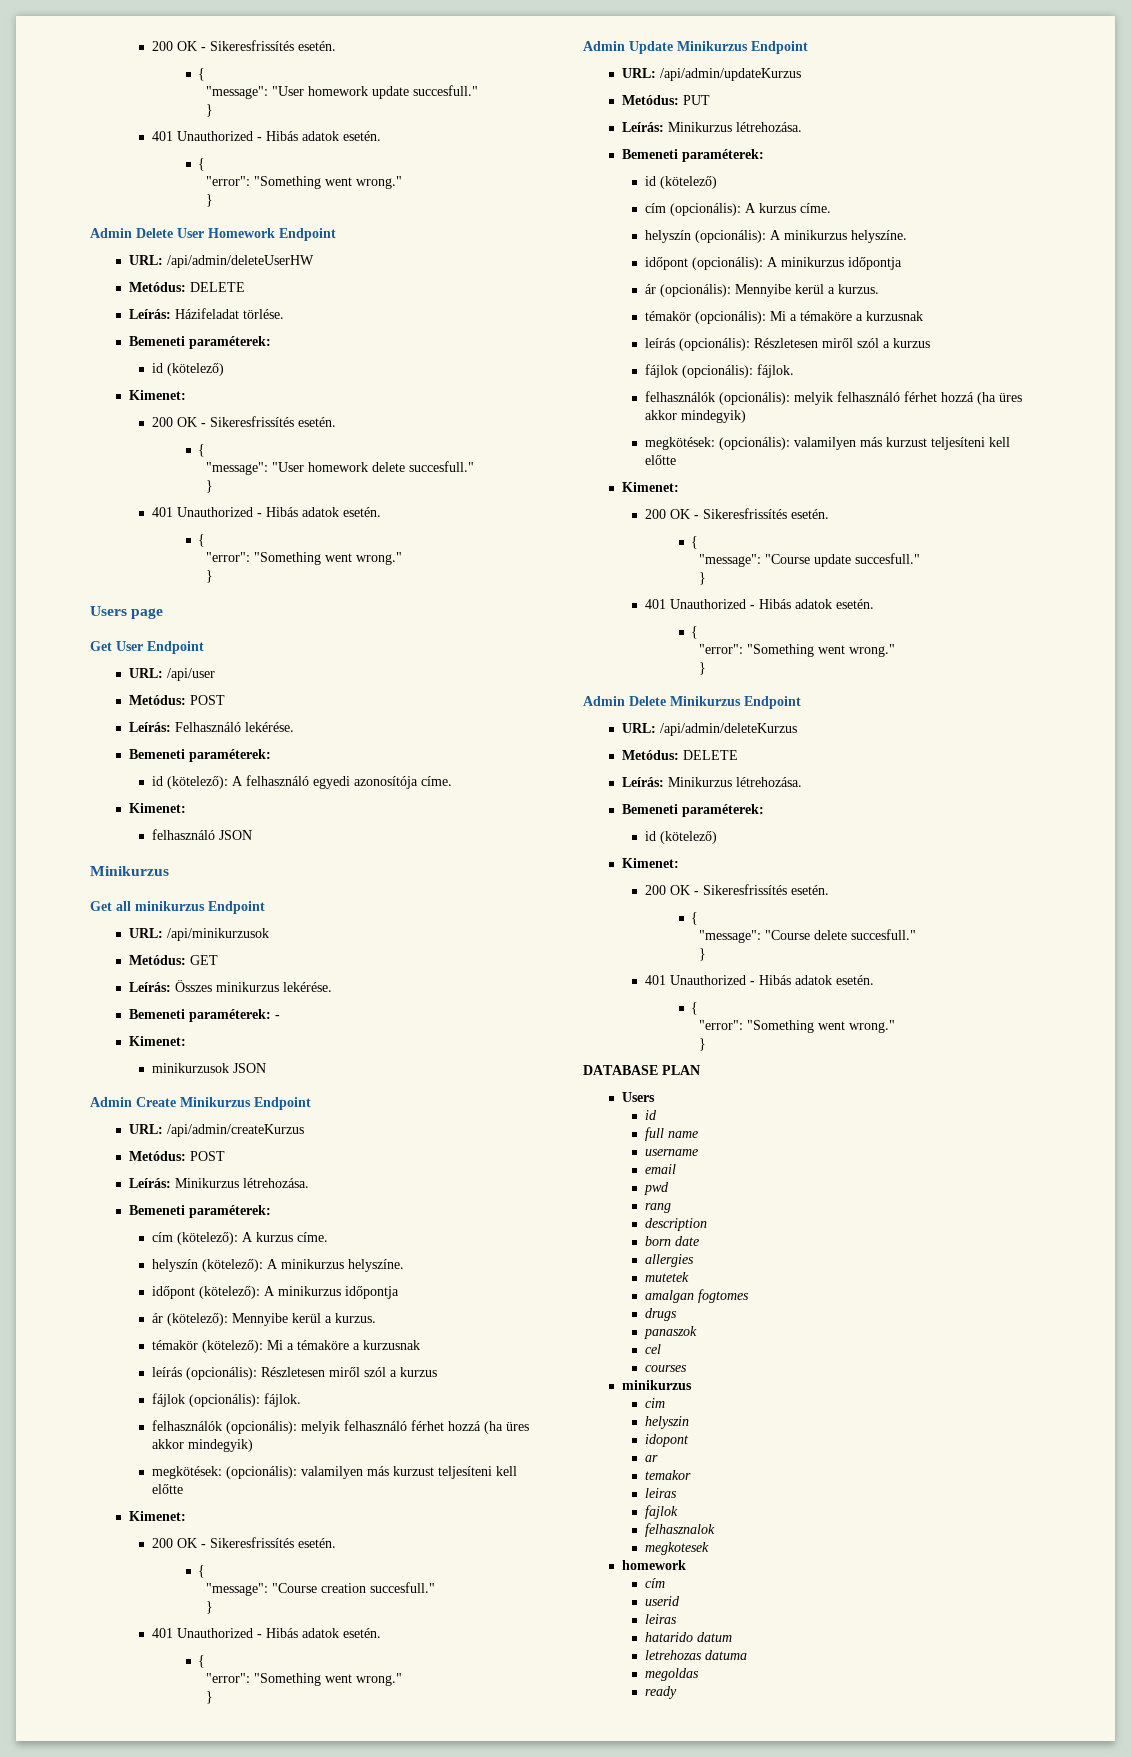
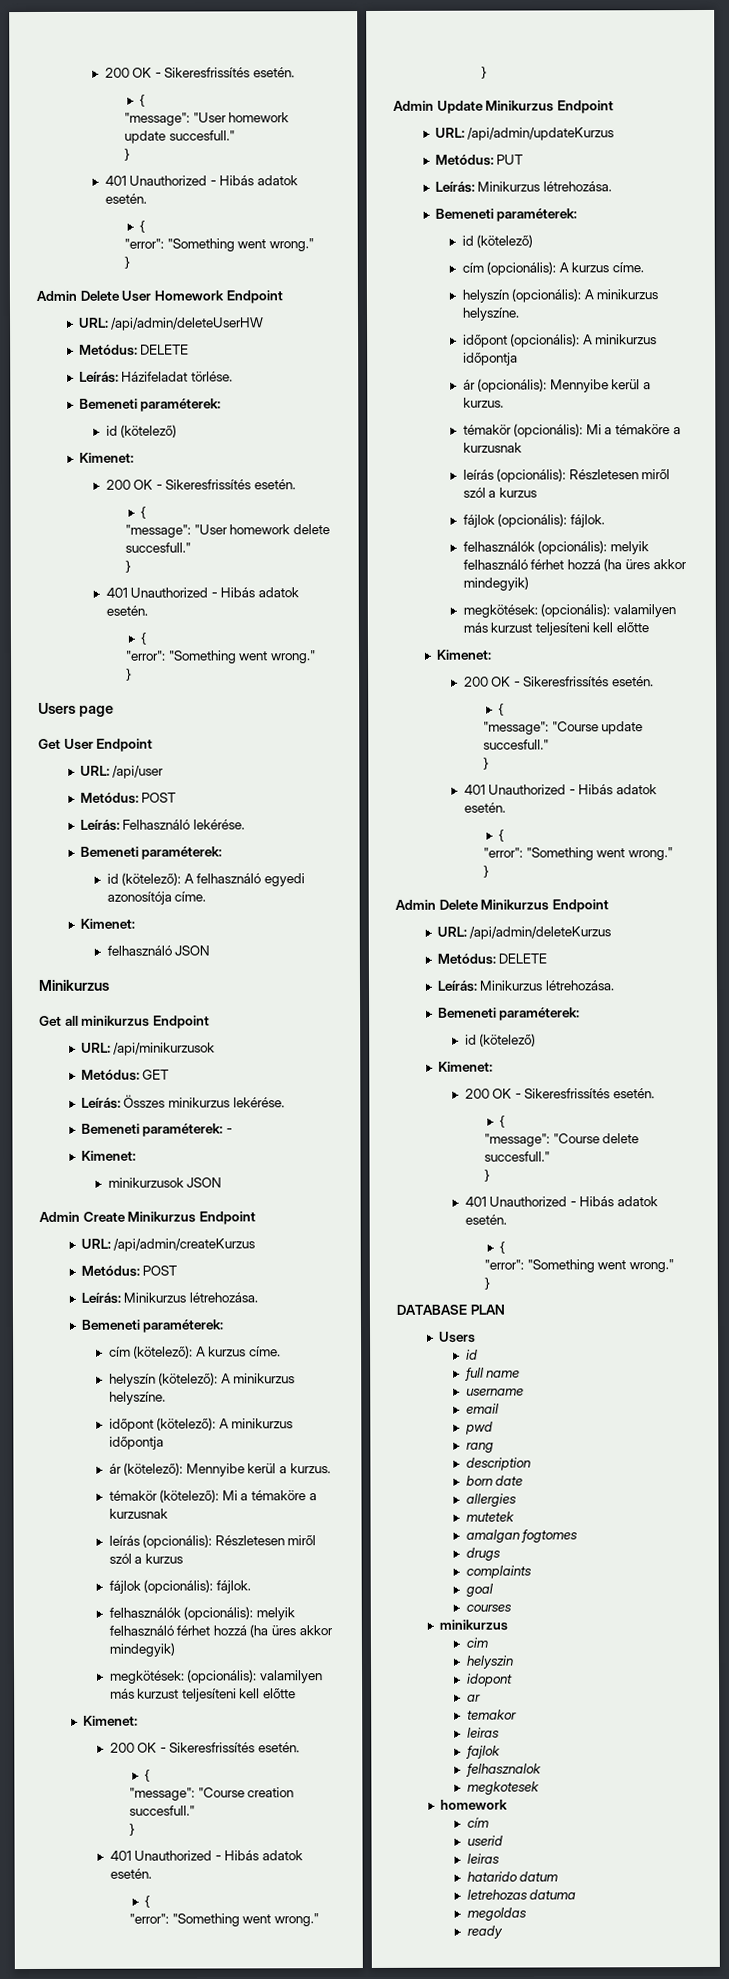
[643,1326,697,1339] [644,1344,661,1354] panaszok // cel -> [465,1565,532,1579] [465,1583,493,1597] complaints // goal

